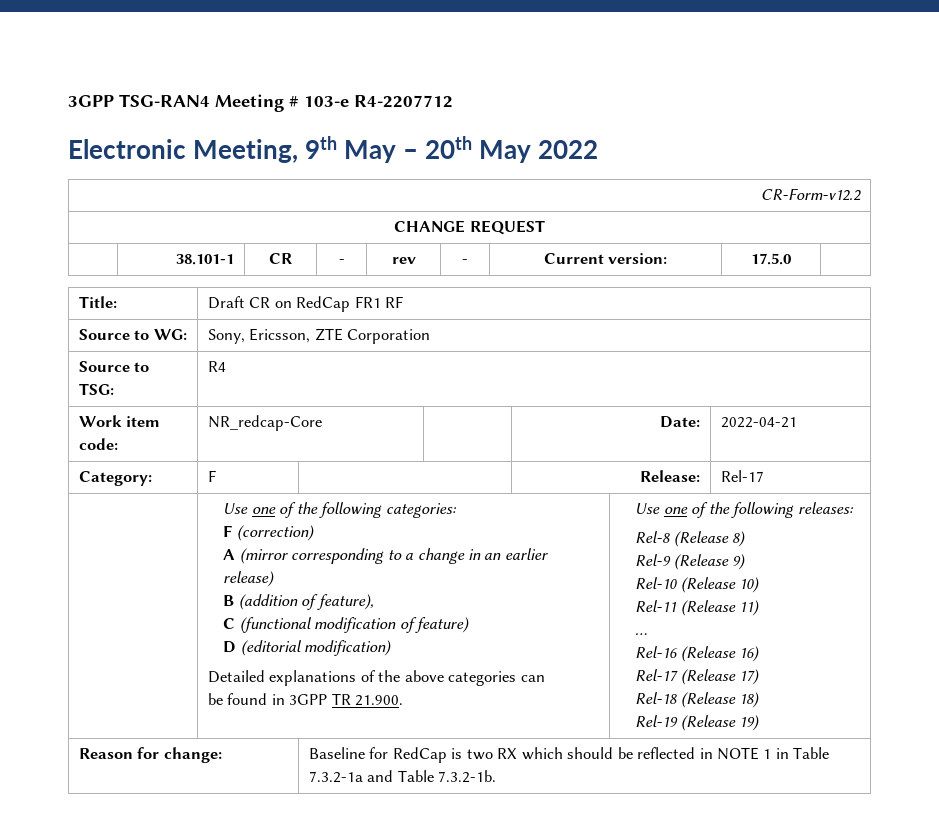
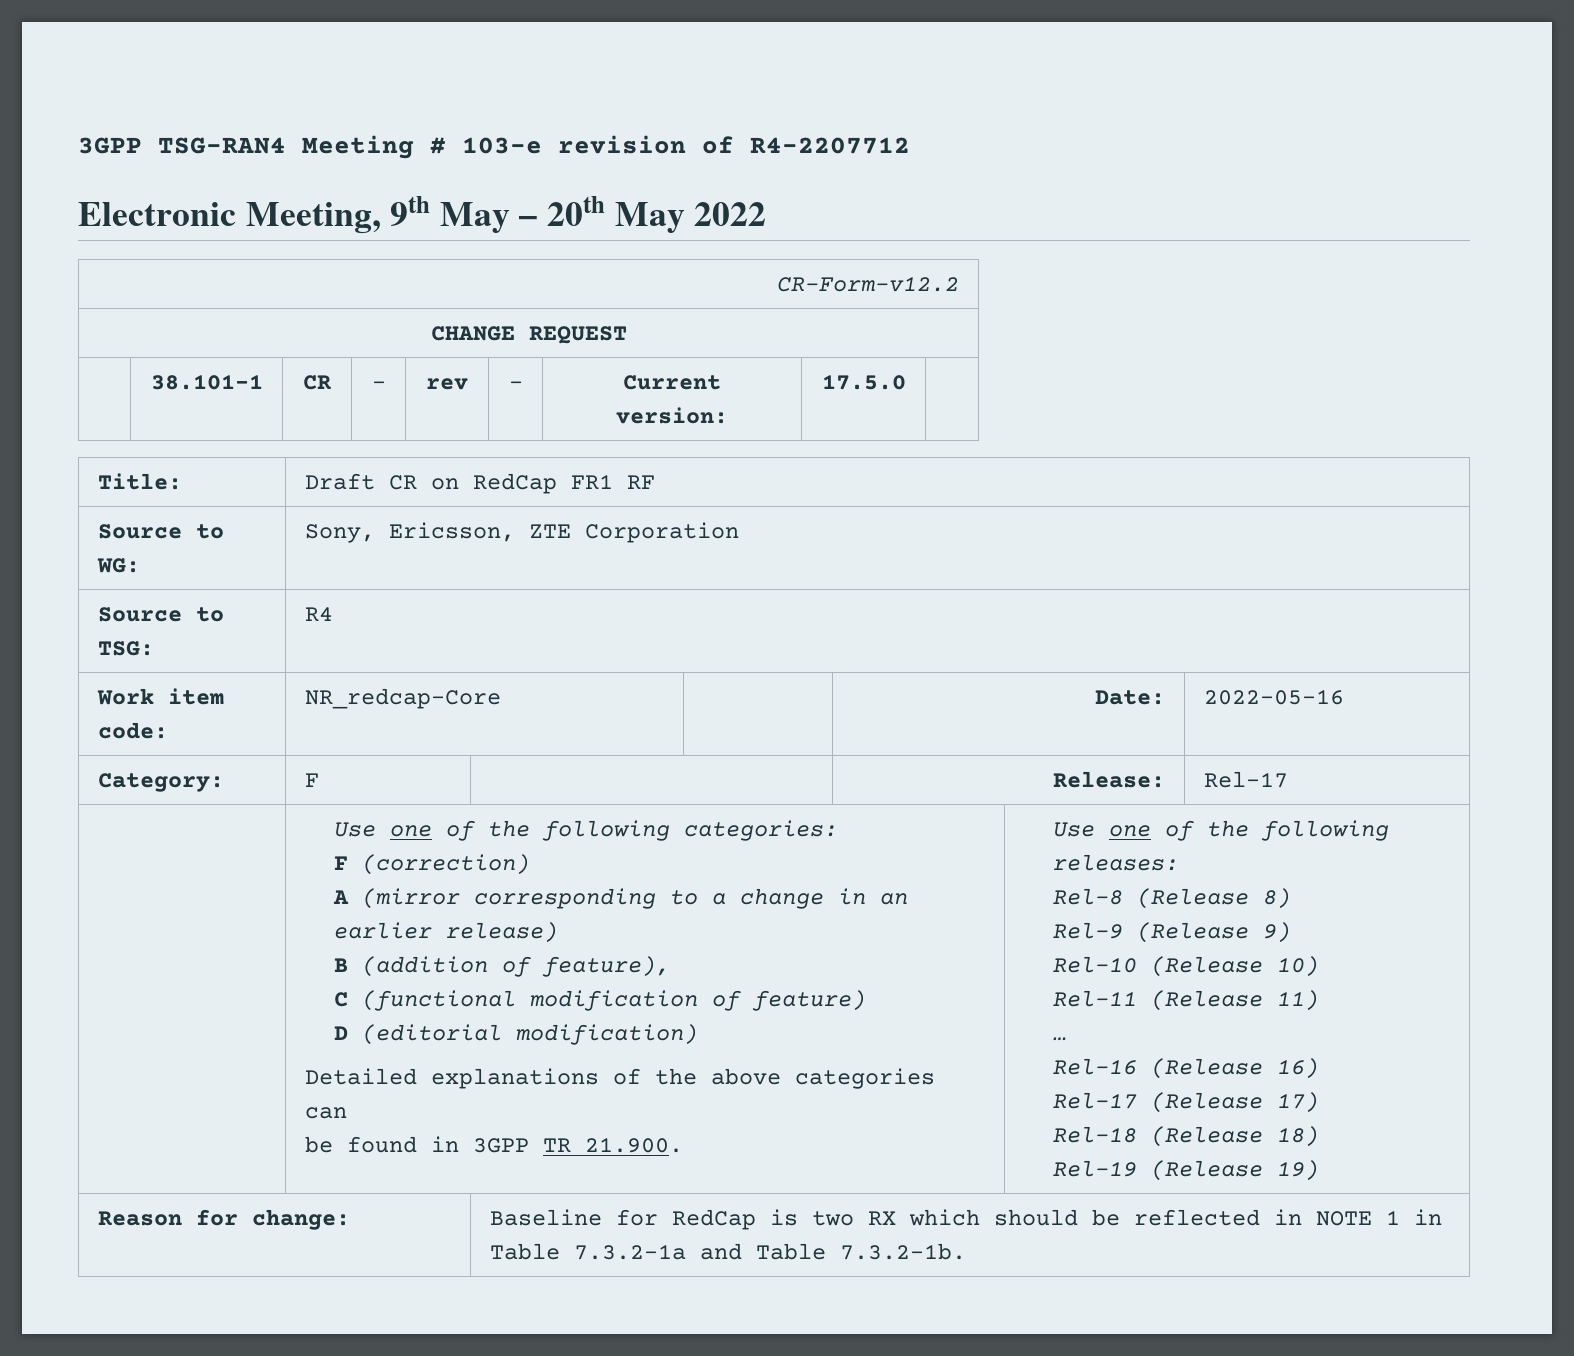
(349, 101) none -> [558,135,734,154] revision of
[721,417,798,428] 2022-04-21 -> [1203,689,1344,705] 2022-05-16

